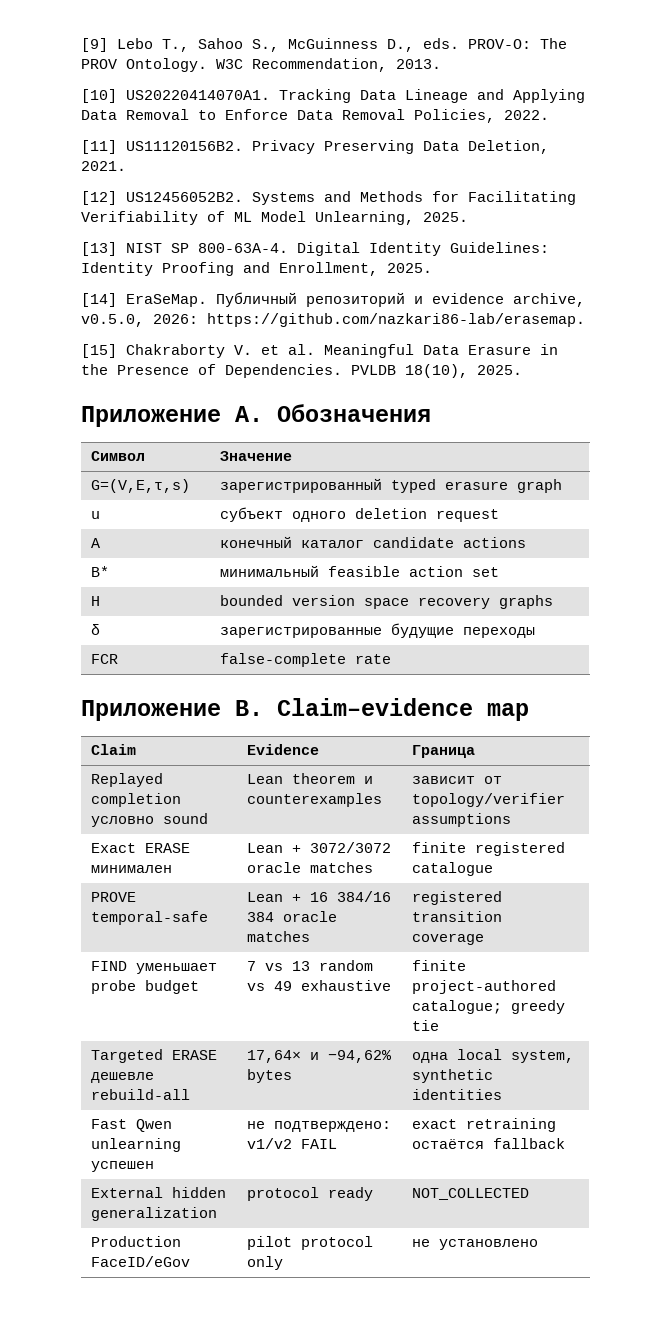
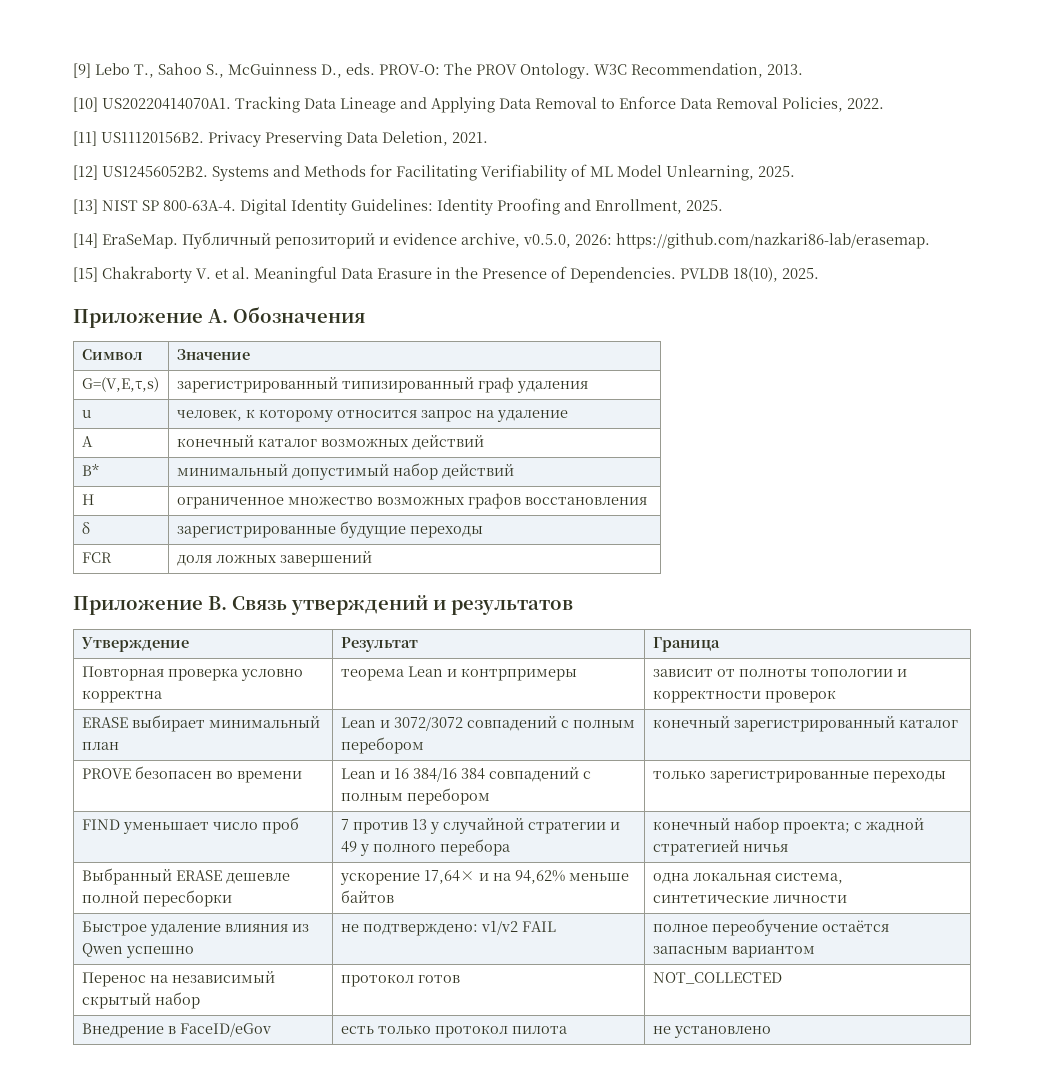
[391,479,563,493] [91,511,101,519] [220,507,500,522] typed erasure graph // u | субъект одного deletion request -> [341,377,588,393] [81,410,91,418] [176,409,568,422] типизированный граф удаления // u | человек, к которому относится запрос на удаление
[373,537,527,548] candidate actions -> [320,435,484,450] возможных действий
[328,566,500,577] [91,596,101,606] [220,595,554,609] feasible action set // H | bounded version space recovery graphs -> [291,463,514,480] [81,494,94,505] [176,493,647,509] допустимый набор действий // H | ограниченное множество возможных графов восстановления
[220,653,392,667] false-complete rate -> [176,551,372,567] доля ложных завершений
[277,698,529,721] [91,744,137,755] [247,744,320,755] [412,745,476,758] [91,773,164,787] [91,793,182,807] [91,813,209,827] [247,773,374,784] [247,793,383,807] [412,776,503,784] [412,793,566,807] [412,813,512,827] [91,843,191,853] [91,865,173,873] [247,842,392,853] [247,862,374,873] [412,842,566,856] [412,862,494,876] [91,892,137,902] [91,911,209,925] [247,892,302,902] Claim–evidence map // Claim | Evidence | Граница // Replayed completion условно sound | Lean theorem и counterexamples | зависит от topology/verifier assumptions // Exact ERASE минимален | Lean + 3072/3072 oracle matches | finite registered catalogue // PROVE temporal-safe | Lean + -> [232,595,573,615] [81,637,189,652] [340,637,418,652] [652,637,720,652] [81,666,303,681] [81,690,162,703] [340,666,577,681] [652,669,907,677] [652,690,836,703] [81,715,320,732] [81,742,119,750] [340,716,635,731] [340,737,424,754] [652,716,958,732] [81,766,302,783] [340,768,390,779] Связь утверждений и результатов // Утверждение | Результат | Граница // Повторная проверка условно корректна | теорема Lean и контрпримеры | зависит от полноты топологии и корректности проверок // ERASE выбирает минимальный план | Lean и 3072/3072 совпадений с полным перебором | конечный зарегистрированный каталог // PROVE безопасен во времени | Lean и
[283,911,338,922] [247,931,311,942] [412,891,503,905] [412,911,503,922] [412,933,485,945] oracle matches | registered transition coverage -> [488,767,591,782] [340,788,490,805] [652,770,946,783] совпадений с полным перебором | только зарегистрированные переходы
[91,980,200,994] probe budget -> [212,817,299,834] число проб
[265,960,374,971] [247,980,392,991] [412,960,467,971] [412,980,557,994] [412,1000,566,1014] [412,1020,440,1031] [91,1049,218,1063] [91,1072,155,1083] [91,1089,191,1100] [247,1050,393,1063] [247,1069,293,1083] [412,1049,575,1063] [412,1069,494,1083] [412,1089,503,1100] [91,1119,173,1132] [91,1138,182,1152] [91,1161,155,1172] [247,1121,392,1132] [247,1138,338,1149] [412,1118,557,1132] [412,1138,566,1149] [91,1187,227,1198] [91,1207,218,1221] [247,1187,374,1201] vs 13 random vs 49 exhaustive | finite project-authored catalogue; greedy tie // Targeted ERASE дешевле rebuild-all | 17,64× и −94,62% bytes | одна local system, synthetic identities // Fast Qwen unlearning успешен | не подтверждено: v1/v2 FAIL | exact retraining остаётся fallback // External hidden generalization | protocol ready -> [352,818,620,834] [340,839,510,856] [652,817,924,834] [652,840,788,856] [81,868,290,885] [81,890,232,907] [339,870,629,885] [340,890,394,903] [652,872,843,884] [652,894,847,903] [81,921,309,936] [81,943,194,958] [340,921,556,936] [652,919,889,936] [652,946,815,958] [81,971,275,987] [81,992,200,1009] [340,974,460,987] против 13 у случайной стратегии и 49 у полного перебора | конечный набор проекта; с жадной стратегией ничья // Выбранный ERASE дешевле полной пересборки | ускорение 17,64× и на 94,62% меньше байтов | одна локальная система, синтетические личности // Быстрое удаление влияния из Qwen успешно | не подтверждено: v1/v2 FAIL | полное переобучение остаётся запасным вариантом // Перенос на независимый скрытый набор | протокол готов
[91,1236,182,1247] Production -> [81,1023,176,1038] Внедрение в
[247,1236,374,1250] [247,1256,284,1270] pilot protocol only -> [340,1025,567,1038] есть только протокол пилота

